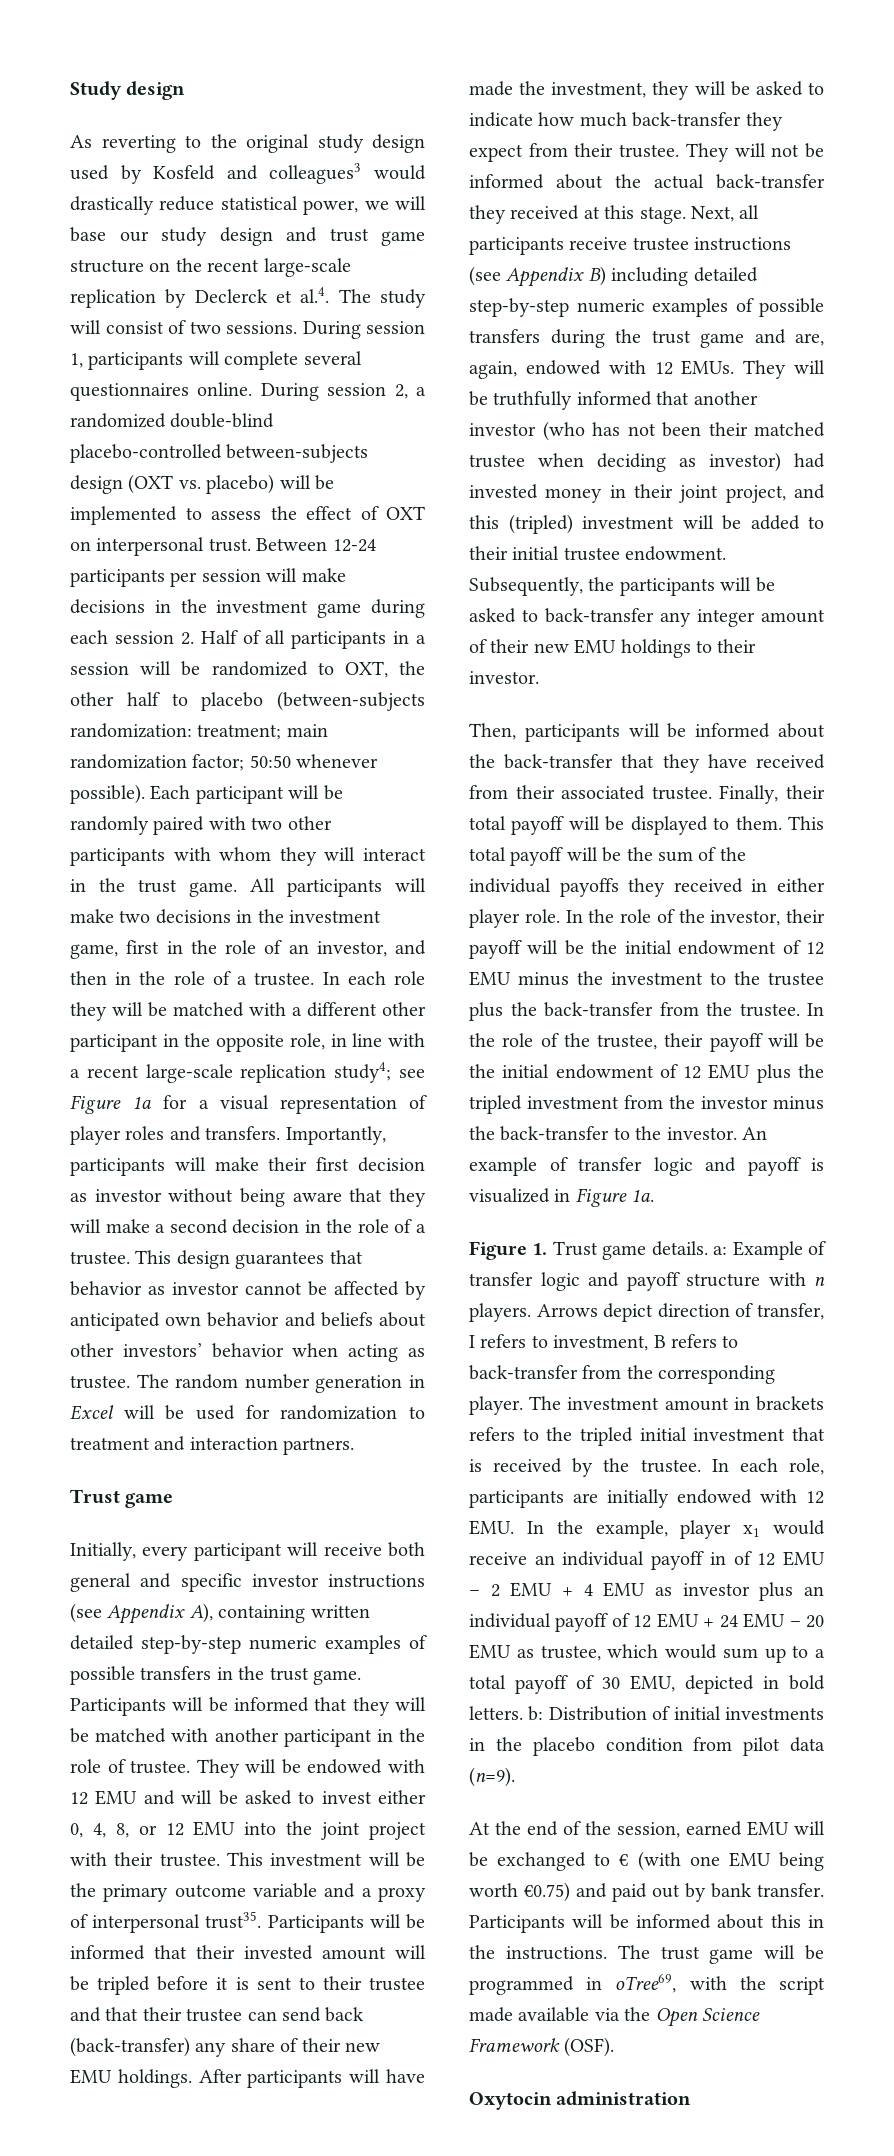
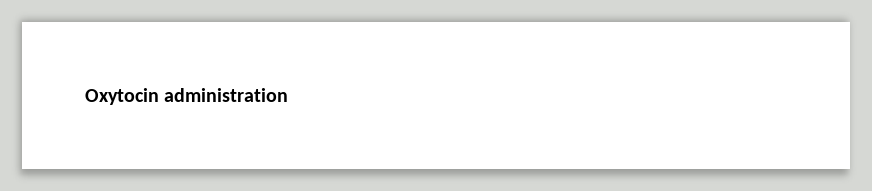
[70,81,186,100] [70,134,425,153] [70,163,426,184] [70,196,426,215] [70,227,425,246] [70,258,351,277] [70,287,426,308] [70,320,425,339] [70,351,362,370] [70,382,426,401] [70,413,275,428] [70,444,369,463] [70,474,334,494] [70,506,425,525] [70,537,376,556] [70,568,346,587] [70,599,426,618] [70,630,426,649] [70,661,426,678] [70,691,425,711] [70,723,328,740] [70,754,379,771] [70,784,343,804] [70,816,332,835] [70,847,426,866] [70,878,426,897] [70,909,381,924] [70,940,426,959] [70,971,425,986] [70,1002,426,1021] [70,1033,425,1052] [70,1062,425,1083] [70,1095,428,1114] [70,1126,386,1145] [70,1157,426,1176] [70,1188,427,1207] [70,1219,426,1234] [70,1250,363,1269] [70,1281,426,1300] [70,1312,426,1331] [70,1343,426,1362] [70,1374,425,1393] [70,1405,426,1420] [70,1436,355,1455] [70,1489,174,1508] [70,1542,425,1561] [70,1573,425,1592] [70,1603,370,1624] [70,1635,427,1654] [70,1666,361,1685] [70,1697,426,1716] [70,1728,425,1747] [70,1759,425,1778] [70,1790,426,1805] [70,1821,426,1840] [70,1852,425,1867] [70,1883,426,1902] [70,1911,425,1933] [70,1945,426,1960] [70,1976,425,1995] [70,2007,365,2022] [70,2037,380,2057] [70,2069,425,2088] [469,81,824,100] [469,112,783,131] [469,143,824,162] [469,174,825,189] [469,205,760,224] [469,237,792,255] [469,266,758,287] [469,298,824,317] [469,329,824,348] [469,360,825,379] [469,391,758,410] [469,421,825,441] [469,452,825,472] [469,484,825,503] [469,514,824,534] [469,546,727,561] [469,577,775,596] [469,608,825,627] [469,639,757,658] [469,671,539,684] [469,723,825,742] [469,754,825,773] [469,785,825,804] [469,816,824,835] [469,847,746,866] [469,878,825,897] [469,909,825,928] [469,940,824,959] [469,971,824,986] [469,1002,824,1021] [469,1033,824,1052] [469,1064,824,1083] [469,1095,824,1114] [469,1126,767,1141] [469,1157,824,1176] [469,1188,655,1207] [469,1241,826,1260] [469,1272,825,1291] [469,1303,824,1322] [469,1334,739,1351] [469,1365,776,1384] [469,1396,824,1415] [469,1427,825,1446] [469,1458,824,1477] [469,1489,824,1508] [469,1520,825,1539] [469,1551,825,1570] [469,1582,824,1601] [469,1613,825,1632] [469,1644,825,1663] [469,1675,825,1694] [469,1706,824,1721] [469,1737,825,1756] [469,1767,515,1787] [469,1821,825,1838] [469,1851,824,1871] [469,1882,824,1902] [469,1914,824,1933] [469,1945,824,1964] [469,1974,825,1995] [469,2007,760,2027] [469,2037,615,2057] Study design // As reverting to the original study design used by Kosfeld and colleagues3 would drastically reduce statistical power, we will base our study design and trust game structure on the recent large-scale replication by Declerck et al.4. The study will consist of two sessions. During session 1, participants will complete several questionnaires online. During session 2, a randomized double-blind placebo-controlled between-subjects design (OXT vs. placebo) will be implemented to assess the effect of OXT on interpersonal trust. Between 12-24 participants per session will make decisions in the investment game during each session 2. Half of all participants in a session will be randomized to OXT, the other half to placebo (between-subjects randomization: treatment; main randomization factor; 50:50 whenever possible). Each participant will be randomly paired with two other participants with whom they will interact in the trust game. All participants will make two decisions in the investment game, first in the role of an investor, and then in the role of a trustee. In each role they will be matched with a different other participant in the opposite role, in line with a recent large-scale replication study4; see Figure 1a for a visual representation of player roles and transfers. Importantly, participants will make their first decision as investor without being aware that they will make a second decision in the role of a trustee. This design guarantees that behavior as investor cannot be affected by anticipated own behavior and beliefs about other investors’ behavior when acting as trustee. The random number generation in Excel will be used for randomization to treatment and interaction partners. // Trust game // Initially, every participant will receive both general and specific investor instructions (see Appendix A), containing written detailed step-by-step numeric examples of possible transfers in the trust game. Participants will be informed that they will be matched with another participant in the role of trustee. They will be endowed with 12 EMU and will be asked to invest either 0, 4, 8, or 12 EMU into the joint project with their trustee. This investment will be the primary outcome variable and a proxy of interpersonal trust35. Participants will be informed that their invested amount will be tripled before it is sent to their trustee and that their trustee can send back (back-transfer) any share of their new EMU holdings. After participants will have made the investment, they will be asked to indicate how much back-transfer they expect from their trustee. They will not be informed about the actual back-transfer they received at this stage. Next, all participants receive trustee instructions (see Appendix B) including detailed step-by-step numeric examples of possible transfers during the trust game and are, again, endowed with 12 EMUs. They will be truthfully informed that another investor (who has not been their matched trustee when deciding as investor) had invested money in their joint project, and this (tripled) investment will be added to their initial trustee endowment. Subsequently, the participants will be asked to back-transfer any integer amount of their new EMU holdings to their investor. // Then, participants will be informed about the back-transfer that they have received from their associated trustee. Finally, their total payoff will be displayed to them. This total payoff will be the sum of the individual payoffs they received in either player role. In the role of the investor, their payoff will be the initial endowment of 12 EMU minus the investment to the trustee plus the back-transfer from the trustee. In the role of the trustee, their payoff will be the initial endowment of 12 EMU plus the tripled investment from the investor minus the back-transfer to the investor. An example of transfer logic and payoff is visualized in Figure 1a. // Figure 1. Trust game details. a: Example of transfer logic and payoff structure with n players. Arrows depict direction of transfer, I refers to investment, B refers to back-transfer from the corresponding player. The investment amount in brackets refers to the tripled initial investment that is received by the trustee. In each role, participants are initially endowed with 12 EMU. In the example, player x1 would receive an individual payoff in of 12 EMU – 2 EMU + 4 EMU as investor plus an individual payoff of 12 EMU + 24 EMU – 20 EMU as trustee, which would sum up to a total payoff of 30 EMU, depicted in bold letters. b: Distribution of initial investments in the placebo condition from pilot data (n=9). // At the end of the session, earned EMU will be exchanged to € (with one EMU being worth €0.75) and paid out by bank transfer. Participants will be informed about this in the instructions. The trust game will be programmed in oTree69, with the script made available via the Open Science Framework (OSF). // -> (85, 96) none

